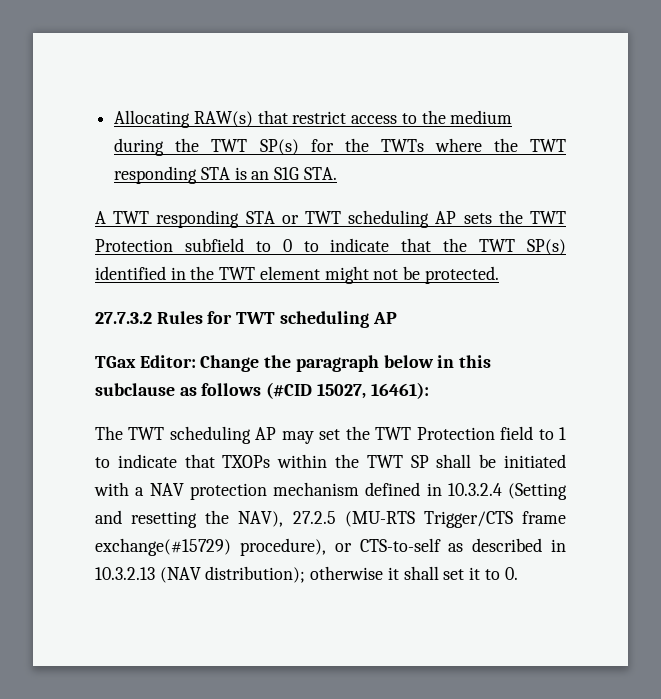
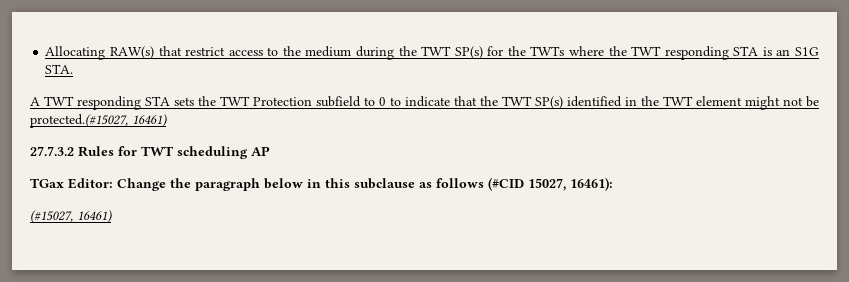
[281,210,457,228] or TWT scheduling AP -> (170, 101) none
[424,266,499,284] protected. -> [30,114,167,128] protected.(#15027, 16461)
[95,426,566,444] [95,454,566,468] [94,482,567,500] [95,510,566,528] [95,538,566,556] [95,566,518,583] The TWT scheduling AP may set the TWT Protection field to 1 to indicate that TXOPs within the TWT SP shall be initiated with a NAV protection mechanism defined in 10.3.2.4 (Setting and resetting the NAV), 27.2.5 (MU-RTS Trigger/CTS frame exchange(#15729) procedure), or CTS-to-self as described in 10.3.2.13 (NAV distribution); otherwise it shall set it to 0. -> [30,210,112,223] (#15027, 16461)

